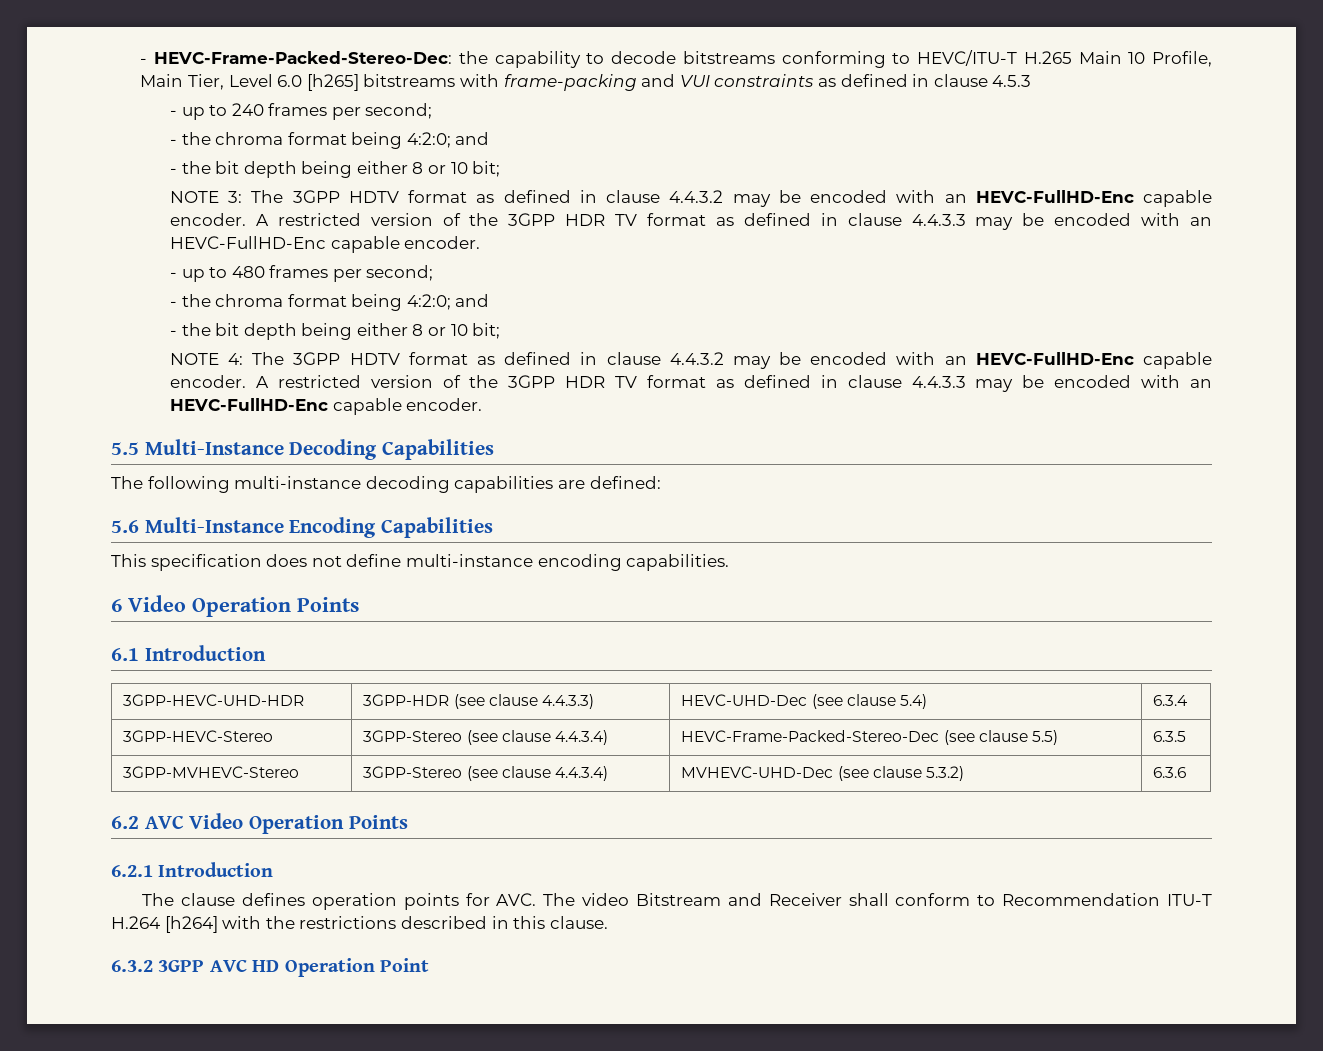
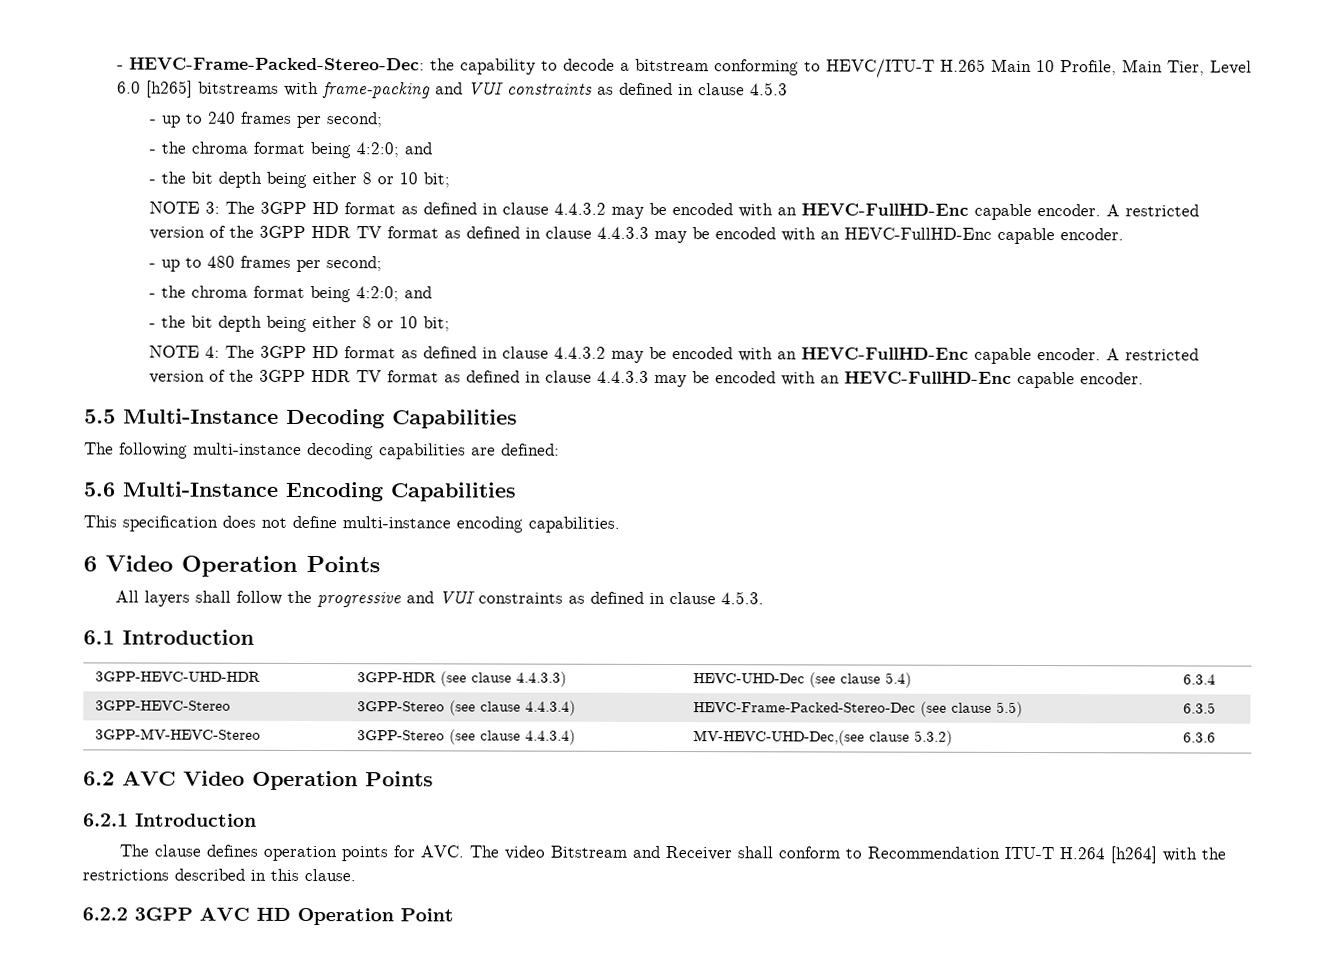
[682,51,775,64] bitstreams -> [620,58,710,72] a bitstream
[348,191,399,203] HDTV -> [311,202,339,215] HD
[349,353,400,365] HDTV -> [311,346,339,359] HD
(359, 604) none -> [115,590,765,608] // All layers shall follow the progressive and VUI constraints as defined in clause 4.5.3.
[123,766,300,778] [363,766,608,781] [681,766,869,781] 3GPP-MVHEVC-Stereo | 3GPP-Stereo (see clause 4.4.3.4) | MVHEVC-UHD-Dec (see -> [95,728,262,740] [357,729,577,745] [693,730,866,746] 3GPP-MV-HEVC-Stereo | 3GPP-Stereo (see clause 4.4.3.4) | MV-HEVC-UHD-Dec,(see
[111,960,153,972] 6.3.2 -> [82,907,128,921] 6.2.2

